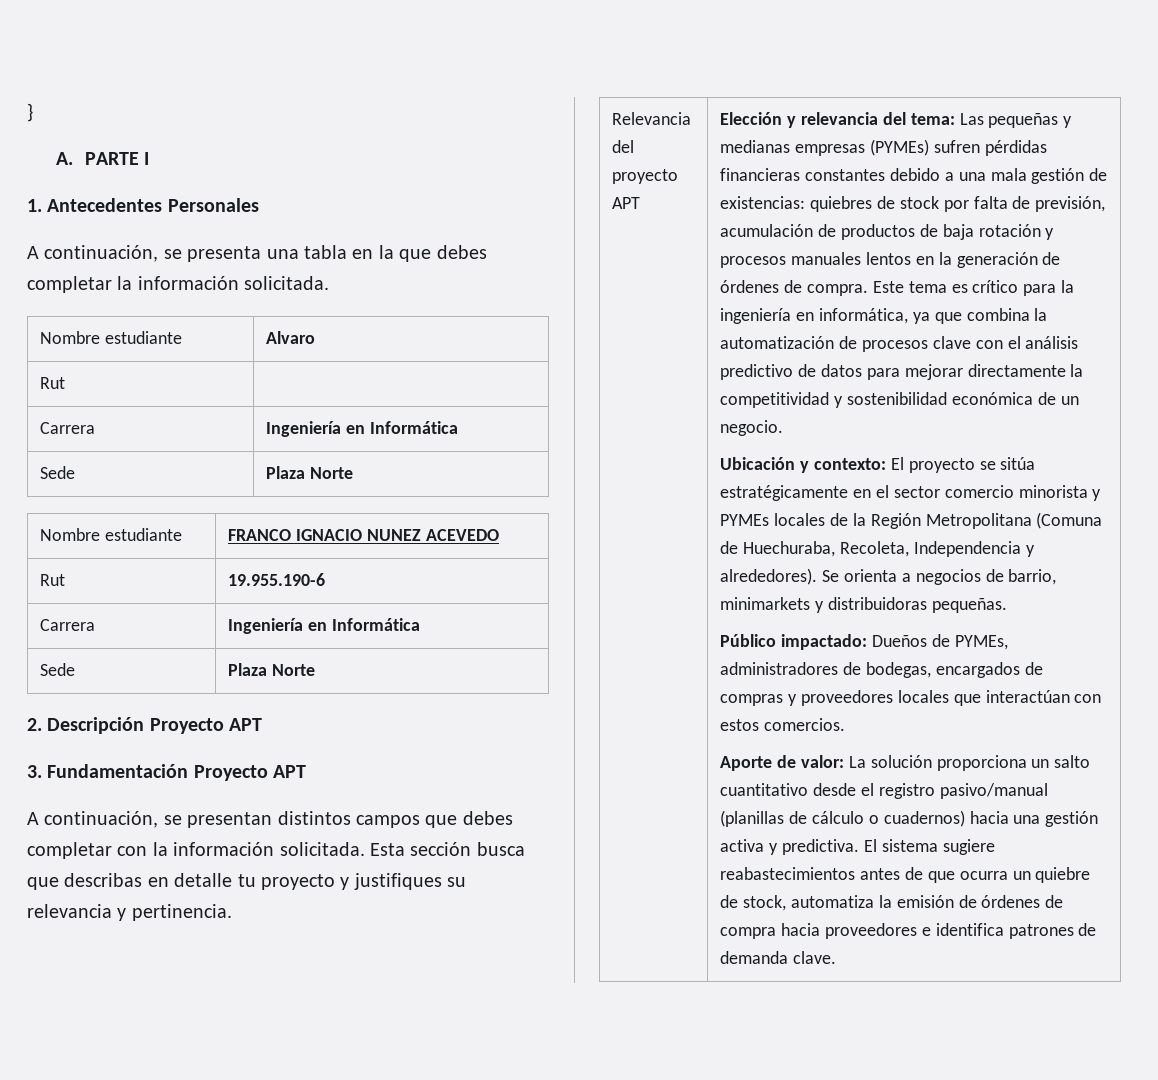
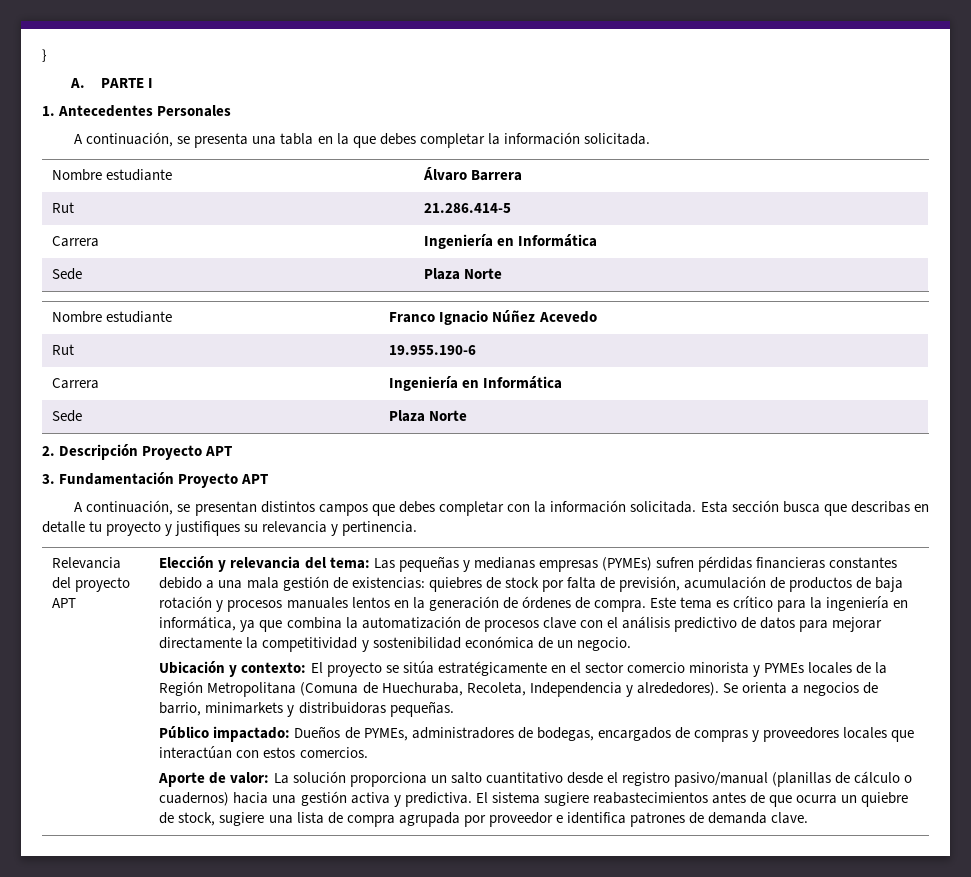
[266,331,316,344] [40,377,66,389] Alvaro // Rut | -> [423,167,523,181] [52,202,75,213] [424,203,512,213] Álvaro Barrera // Rut | 21.286.414-5
[228,529,499,541] FRANCO IGNACIO NUNEZ ACEVEDO -> [389,310,597,325] Franco Ignacio Núñez Acevedo
[791,895,1064,908] [720,923,918,939] automatiza la emisión de órdenes de compra hacia proveedores -> [219,812,553,827] sugiere una lista de compra agrupada por proveedor

